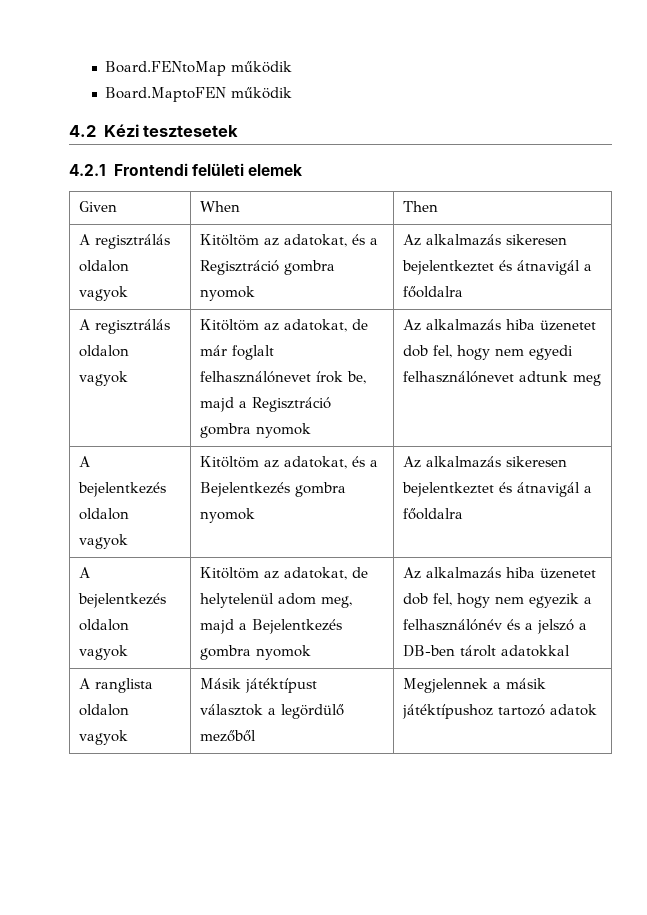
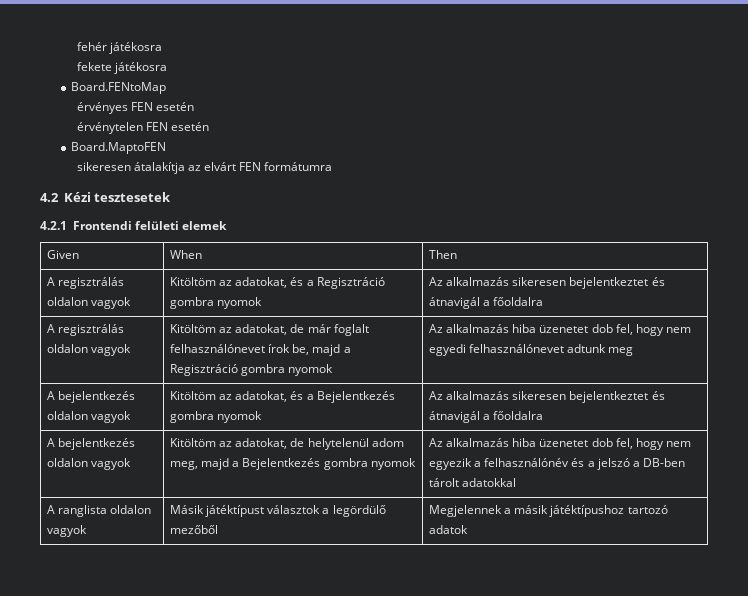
[105,61,293,76] [105,87,293,102] Board.FENtoMap működik // Board.MaptoFEN működik -> [76,42,162,54] [76,62,167,74] [71,82,167,94] [76,102,195,114] [76,122,210,134] [71,142,167,154] [76,162,333,174] fehér játékosra // fekete játékosra // Board.FENtoMap // érvényes FEN esetén // érvénytelen FEN esetén // Board.MaptoFEN // sikeresen átalakítja az elvárt FEN formátumra

